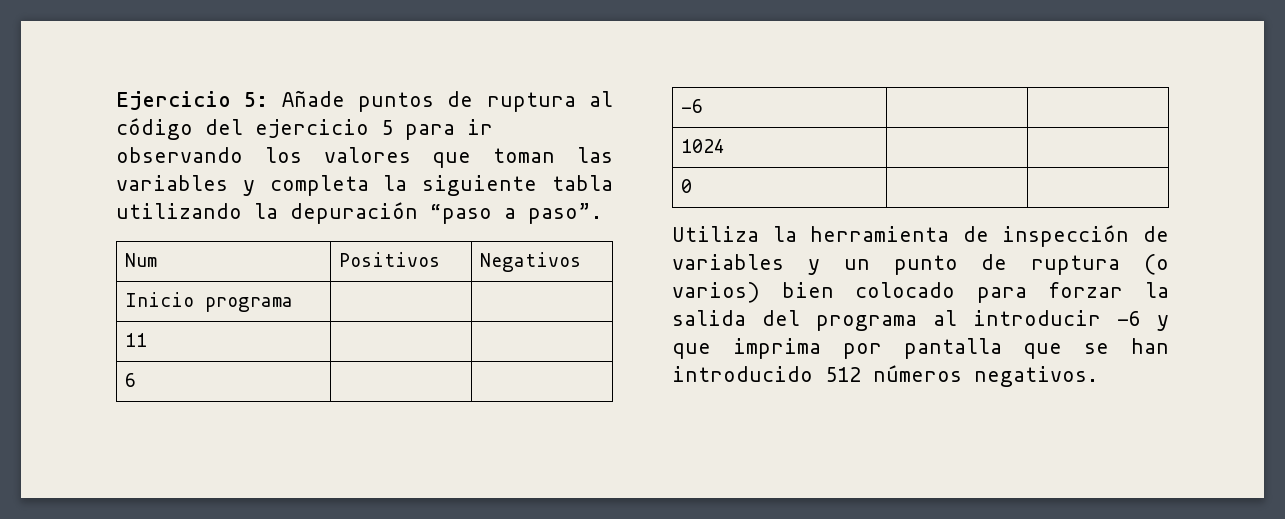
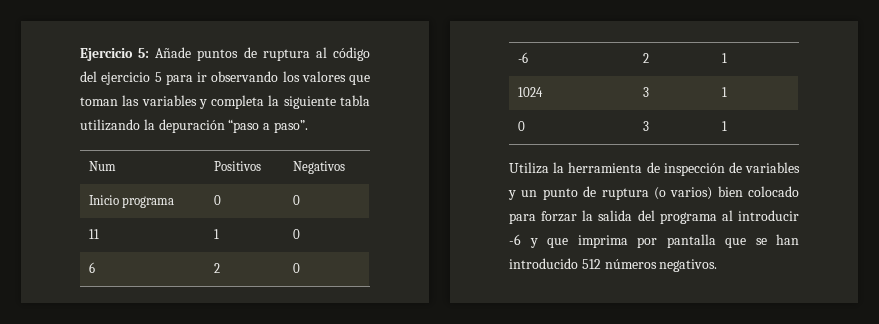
(294, 304) | -> [213,195,221,205] [292,195,300,205] 0 | 0
(148, 340) | -> [213,229,219,239] [292,229,300,239] 1 | 0
(137, 380) | -> [213,263,220,273] [292,263,300,273] 2 | 0
(704, 106) | -> [642,53,649,63] [721,53,727,63] 2 | 1
[681,179,693,193] | // 0 | | -> [642,87,649,97] [721,87,727,97] [517,121,525,131] [642,121,649,131] [721,121,727,131] 3 | 1 // 0 | 3 | 1

